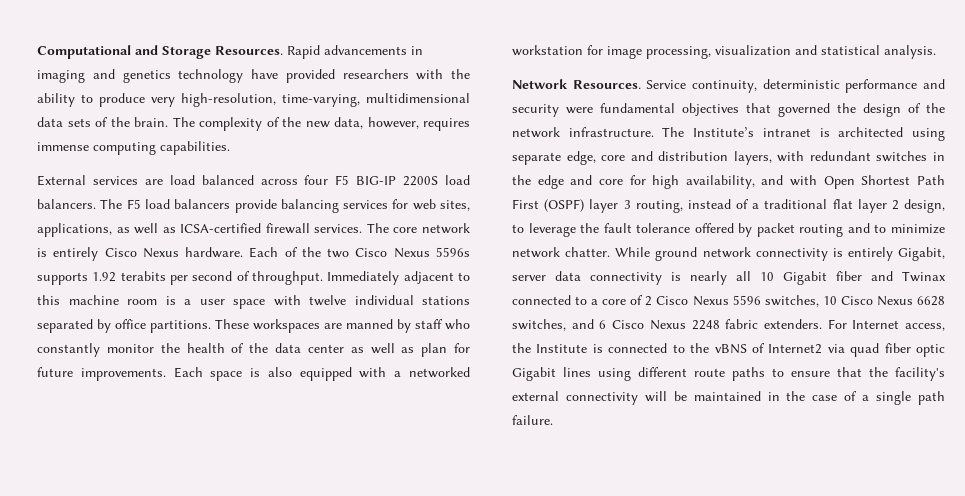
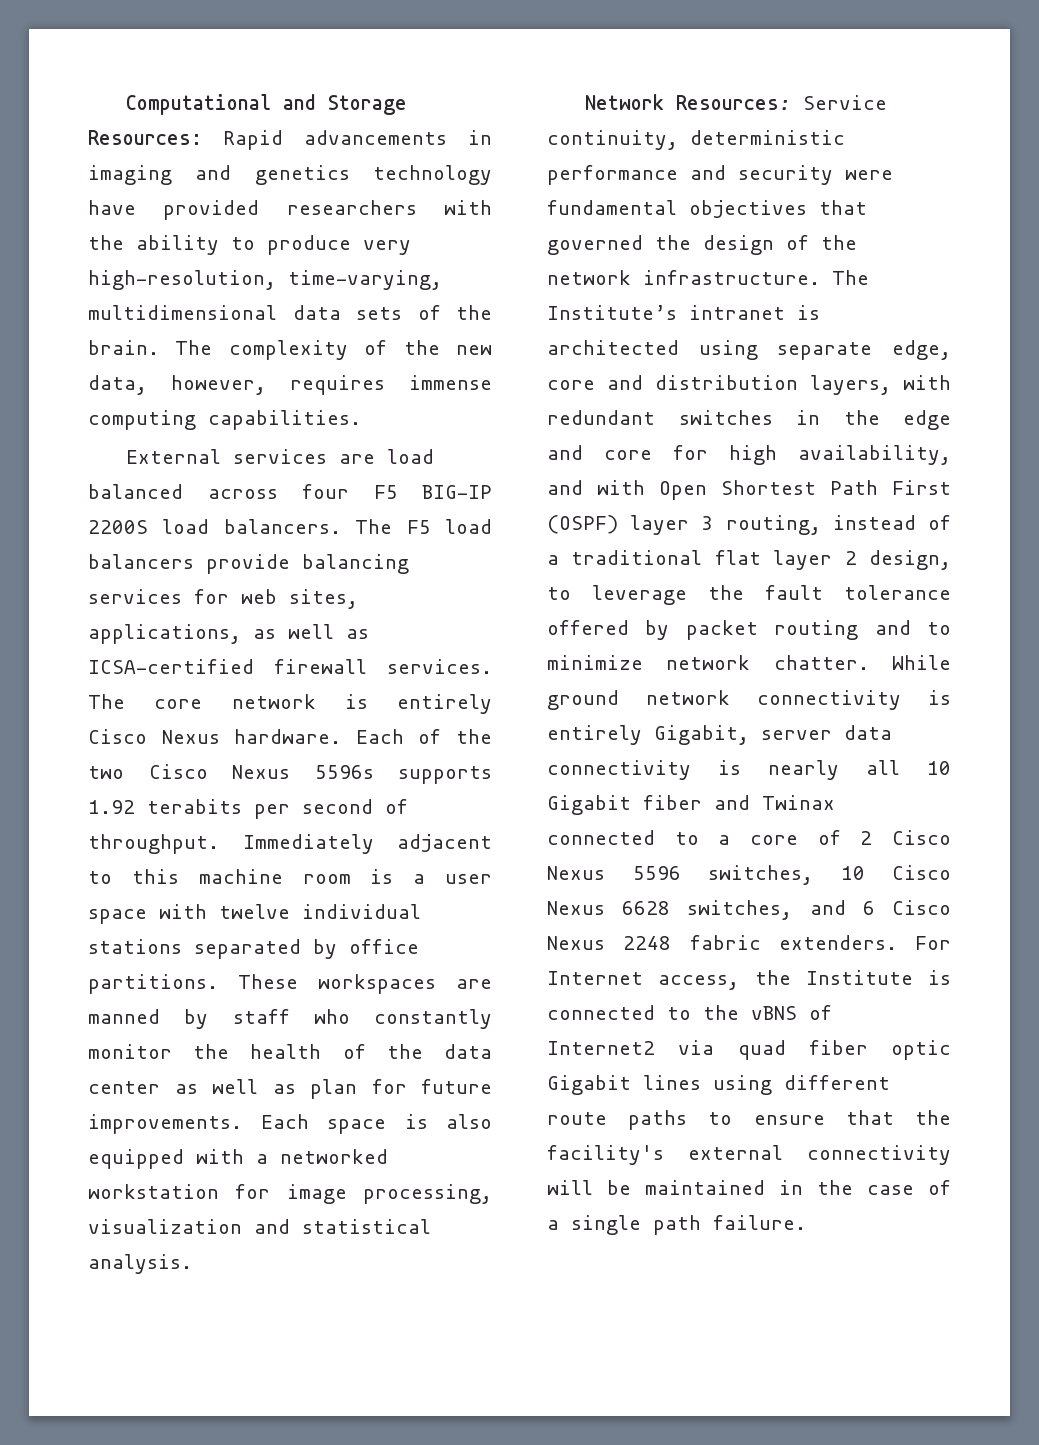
[215,46,283,55] Resources. -> [88,130,202,145] Resources:
[572,80,641,89] Resources. -> [675,95,791,110] Resources:

